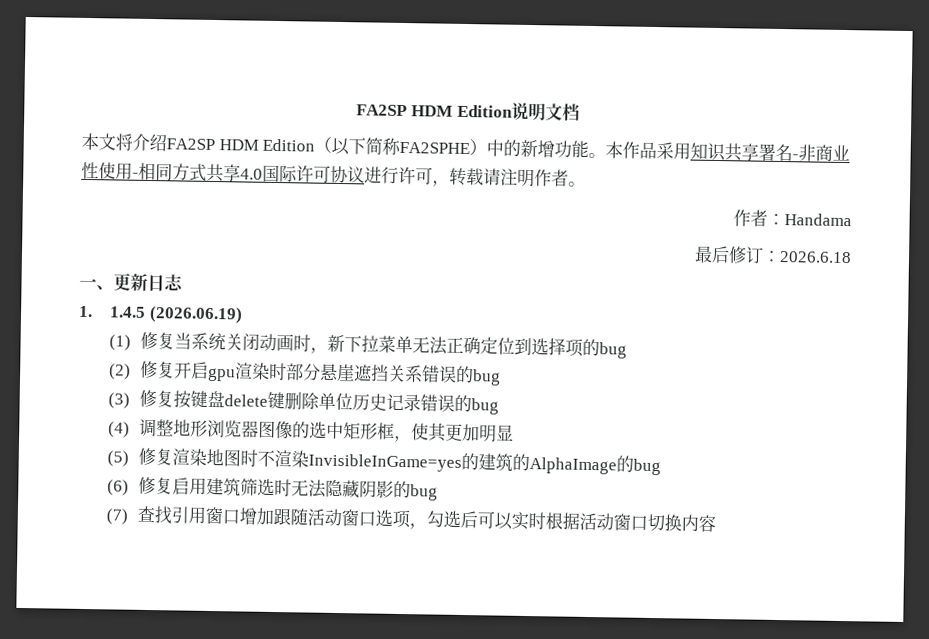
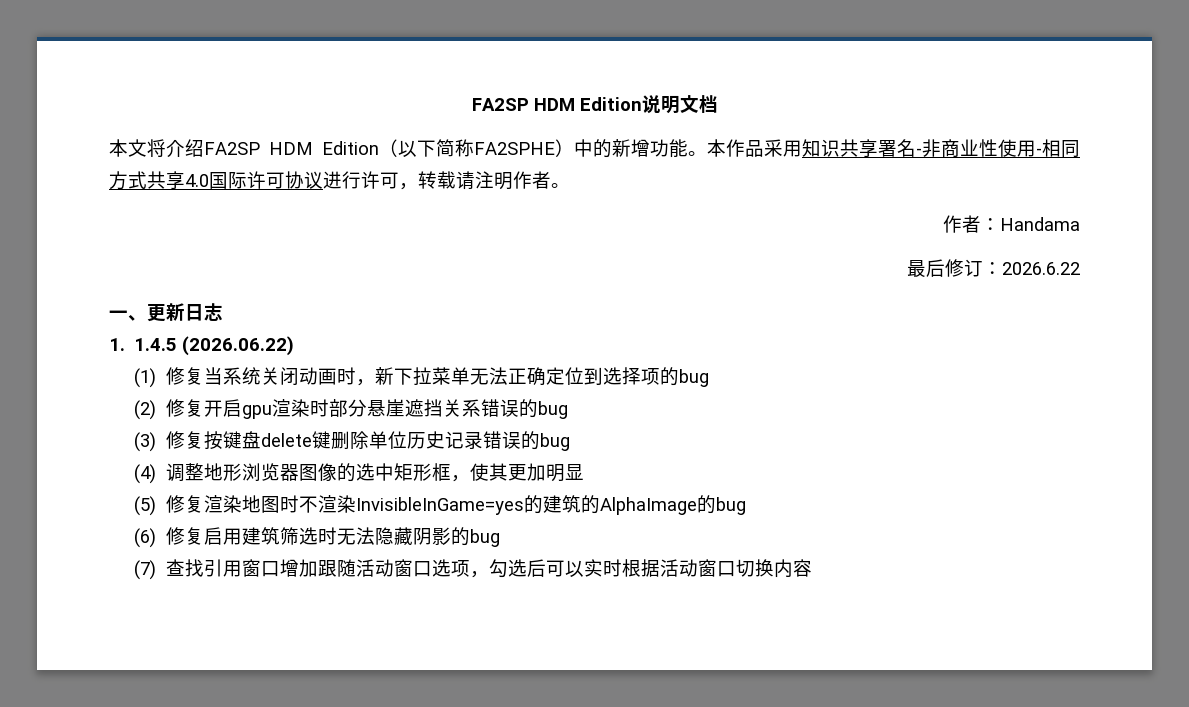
[779,251,852,264] 2026.6.18 -> [1002,262,1080,275] 2026.6.22
[148,305,243,324] (2026.06.19) -> [182,336,295,356] (2026.06.22)

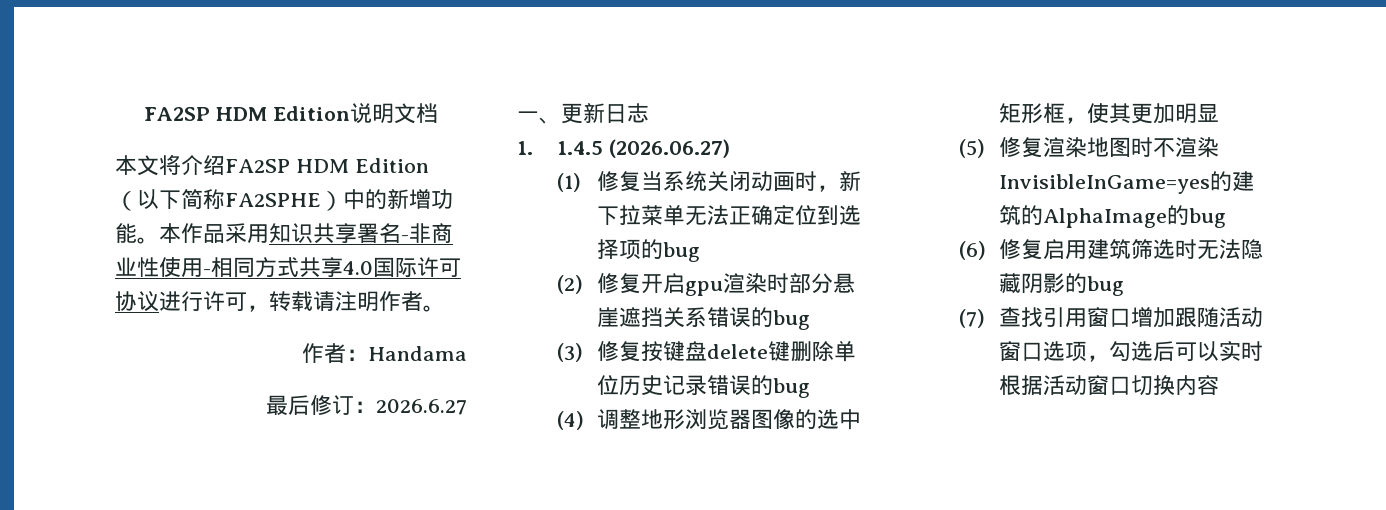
[1002,262,1080,275] 2026.6.22 -> [376,399,467,415] 2026.6.27
[182,336,295,356] (2026.06.22) -> [608,139,730,158] (2026.06.27)

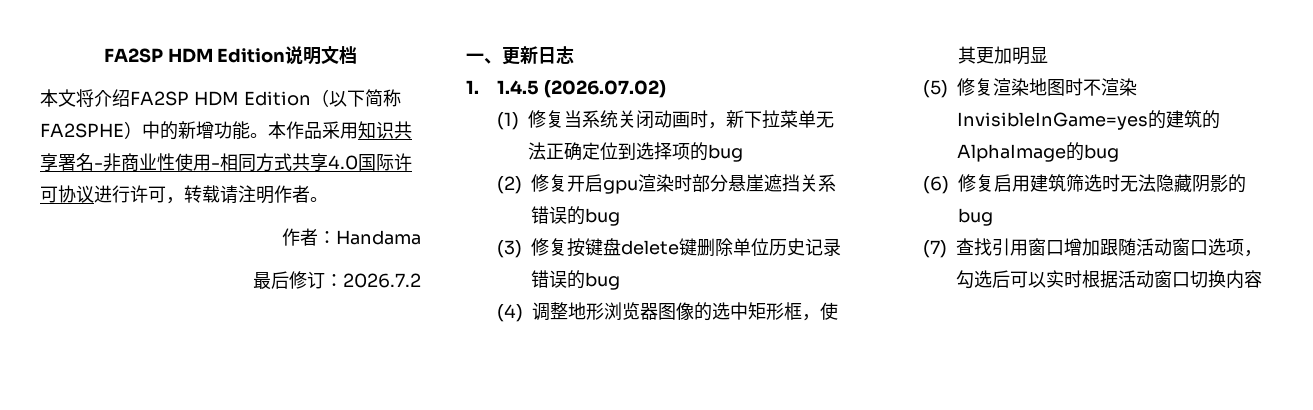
[376,399,467,415] 2026.6.27 -> [343,273,421,288] 2026.7.2
[608,139,730,158] (2026.06.27) -> [543,80,666,98] (2026.07.02)

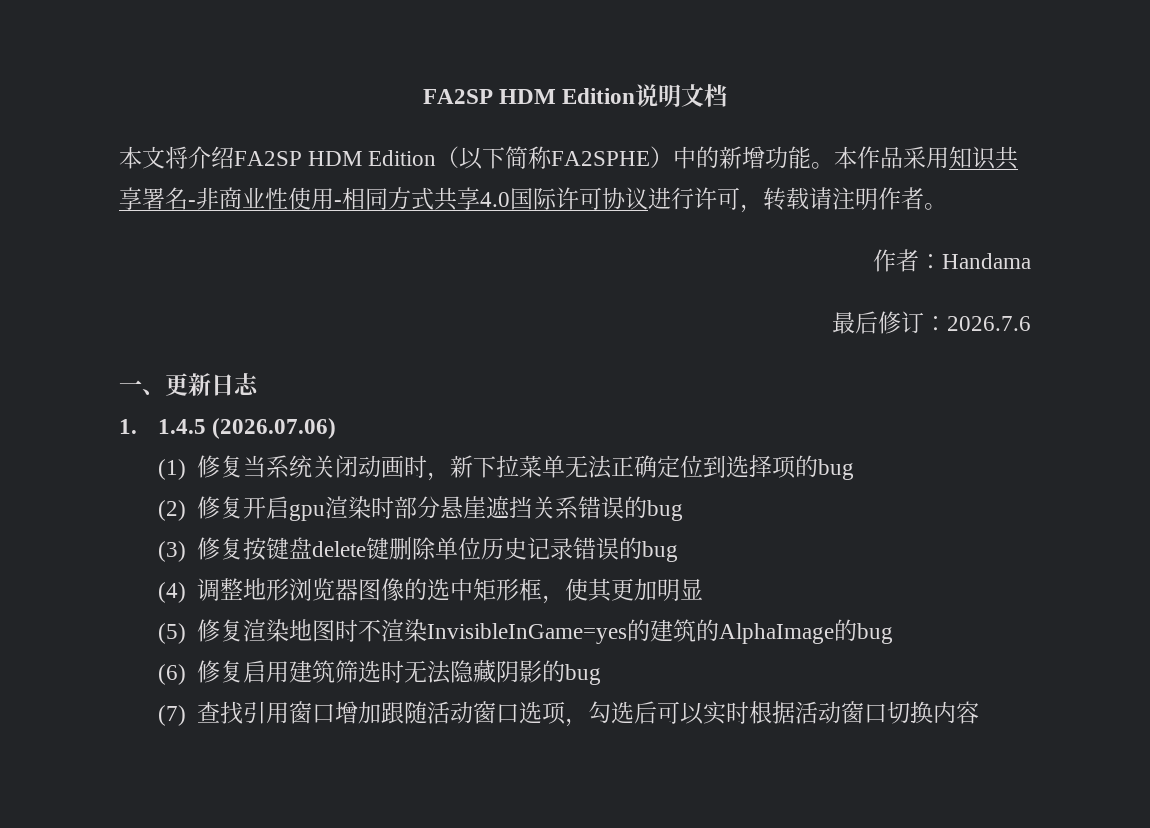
[343,273,421,288] 2026.7.2 -> [947,316,1031,331] 2026.7.6
[543,80,666,98] (2026.07.02) -> [211,418,336,439] (2026.07.06)

